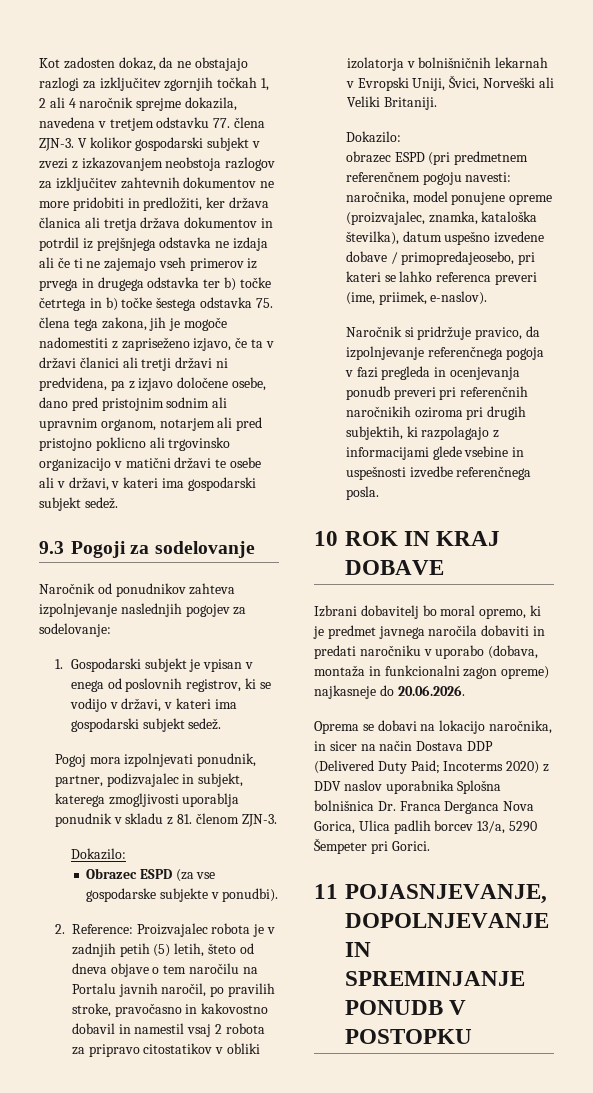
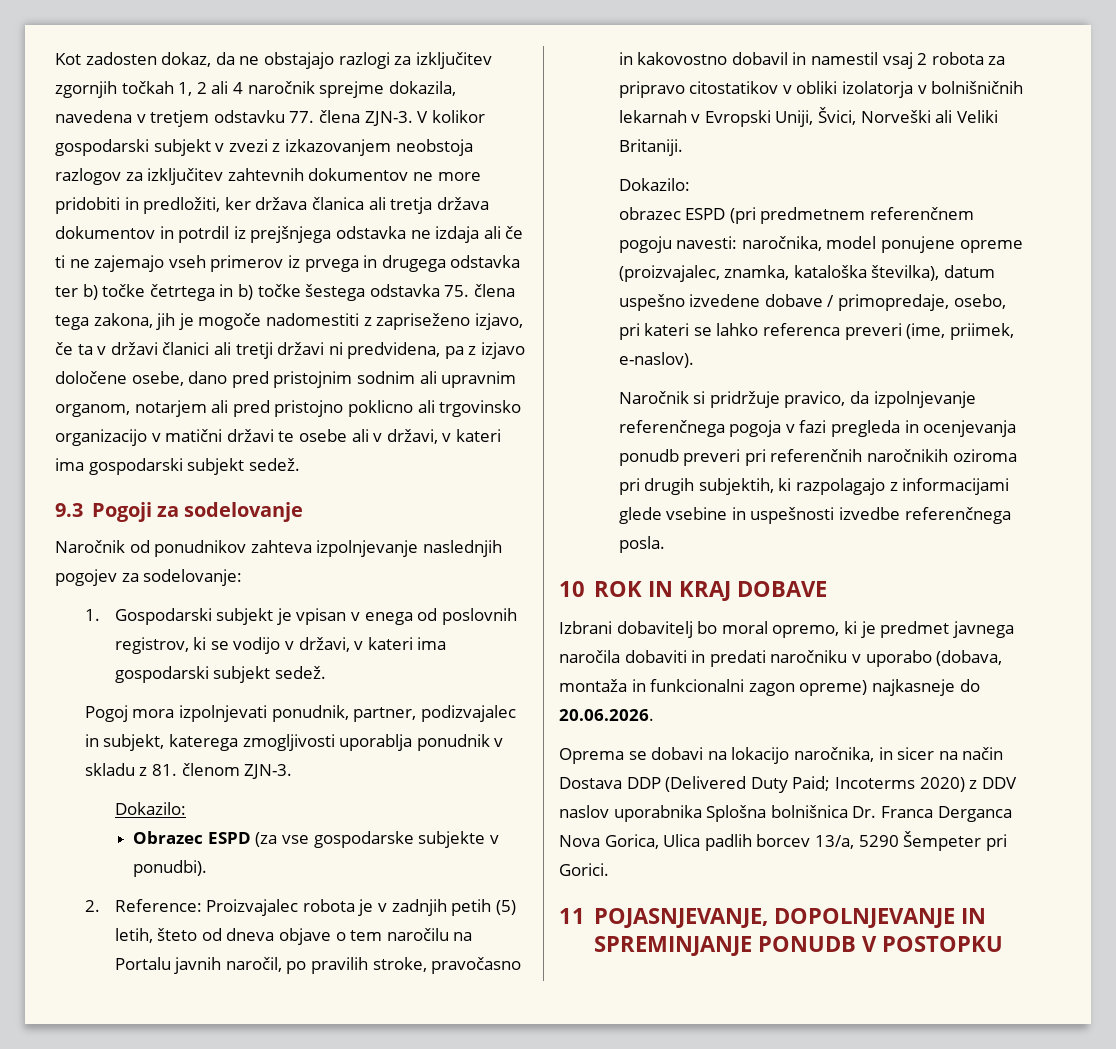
[401,251,515,265] primopredajeosebo, -> [837,294,1006,311] primopredaje, osebo,

